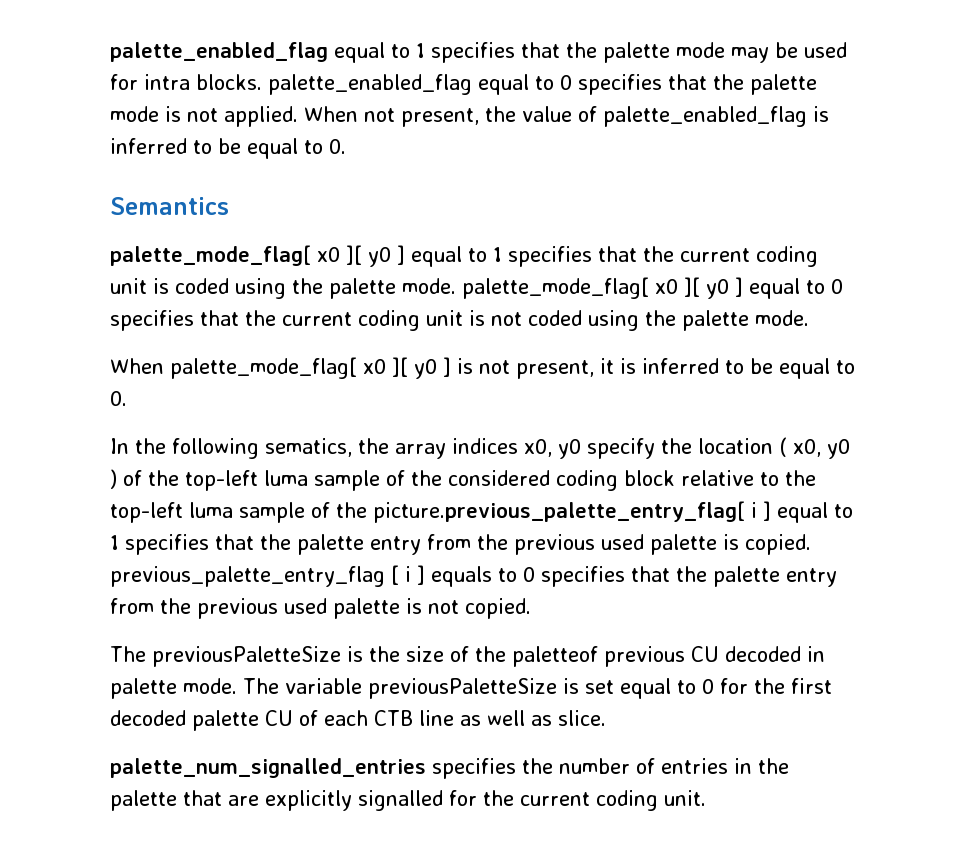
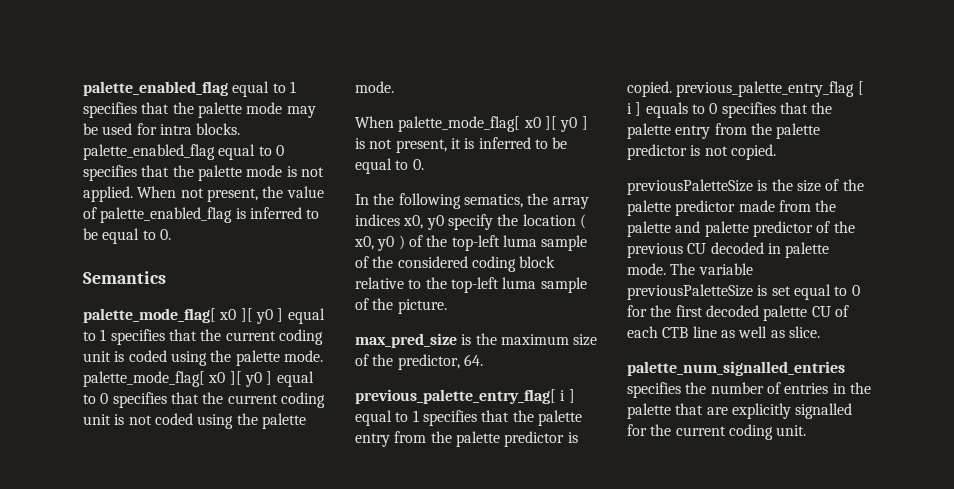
[373,501,745,523] picture.previous_palette_entry_flag[ -> [397,299,447,314] [355,333,598,348] [355,354,483,370] [355,389,556,404] picture. // max_pred_size is the maximum size of the predictor, 64. // previous_palette_entry_flag[
[514,534,717,555] previous used palette -> [455,431,565,447] palette predictor
[197,598,400,619] previous used palette -> [776,123,821,139] [627,144,687,160] palette predictor
[110,646,146,662] The -> (776, 152) none
[512,646,598,667] paletteof -> [627,200,837,216] [627,221,855,237] palette predictor made from the palette and palette predictor of the

